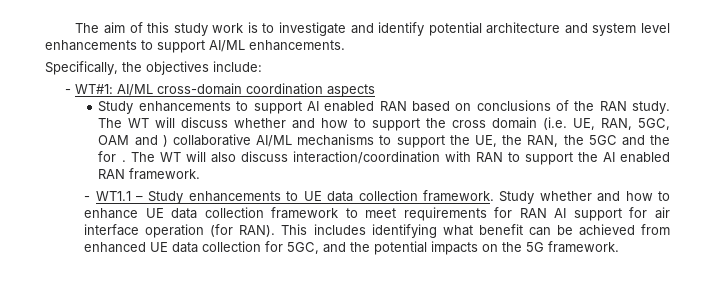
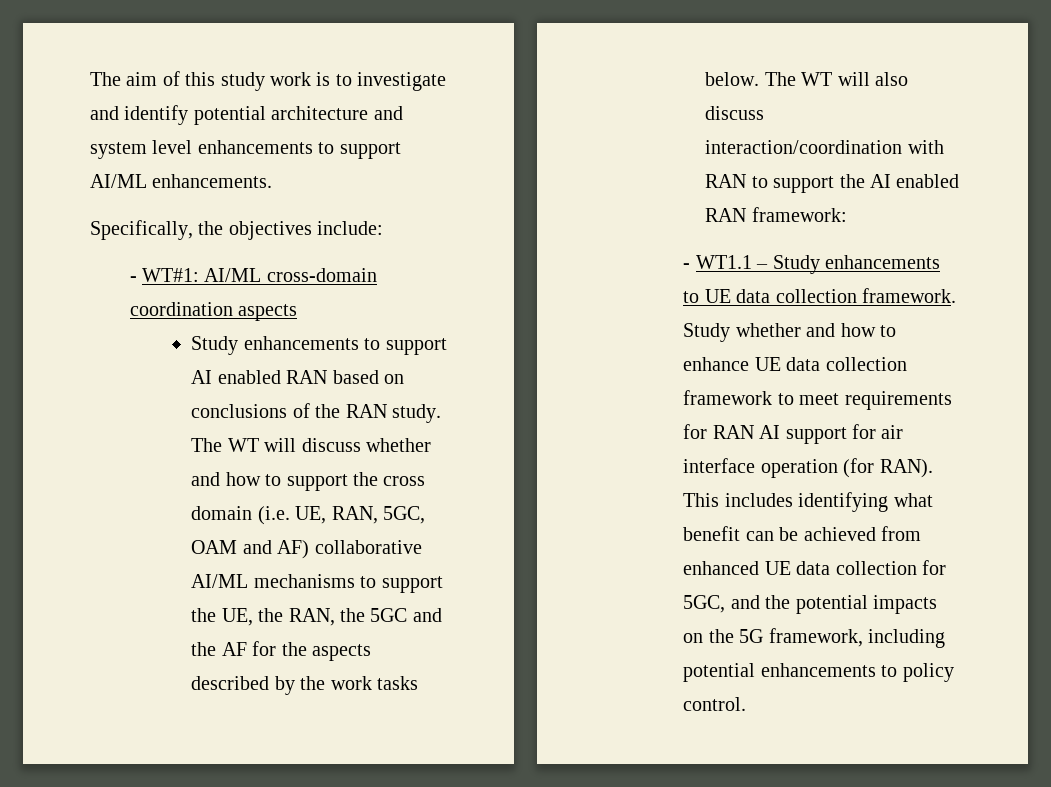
[162,135,168,147] ) -> [277,540,310,559] AF)
[98,151,126,162] for . -> [221,641,371,661] [191,676,418,695] [705,72,760,86] AF for the aspects described by the work tasks below.
[129,168,201,180] framework. -> [751,207,847,222] framework:
[548,241,620,253] framework. -> [768,628,945,648] [683,663,954,682] [683,697,747,711] framework, including potential enhancements to policy control.

